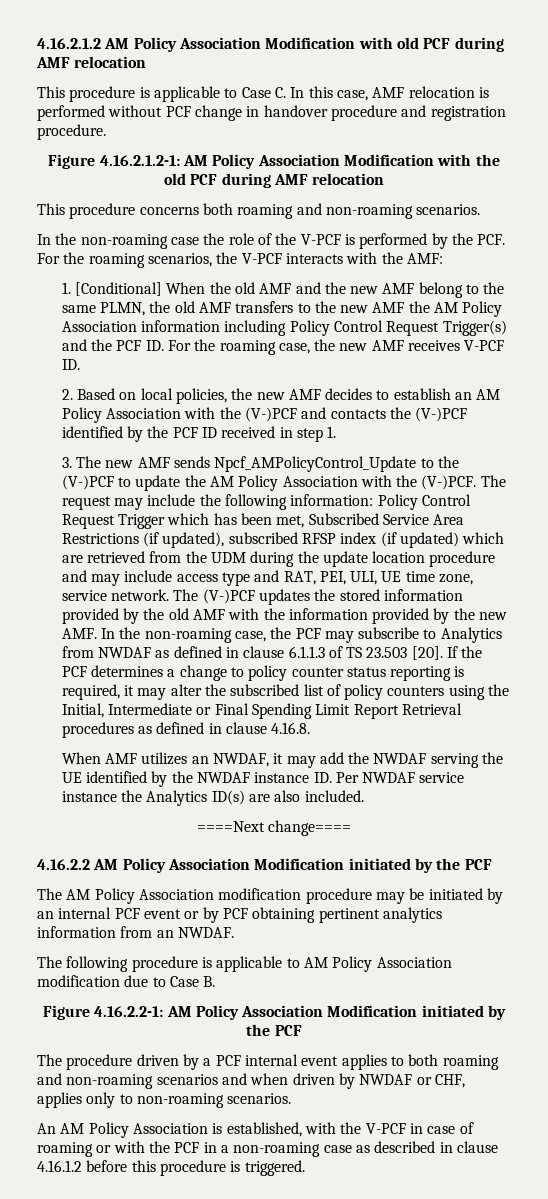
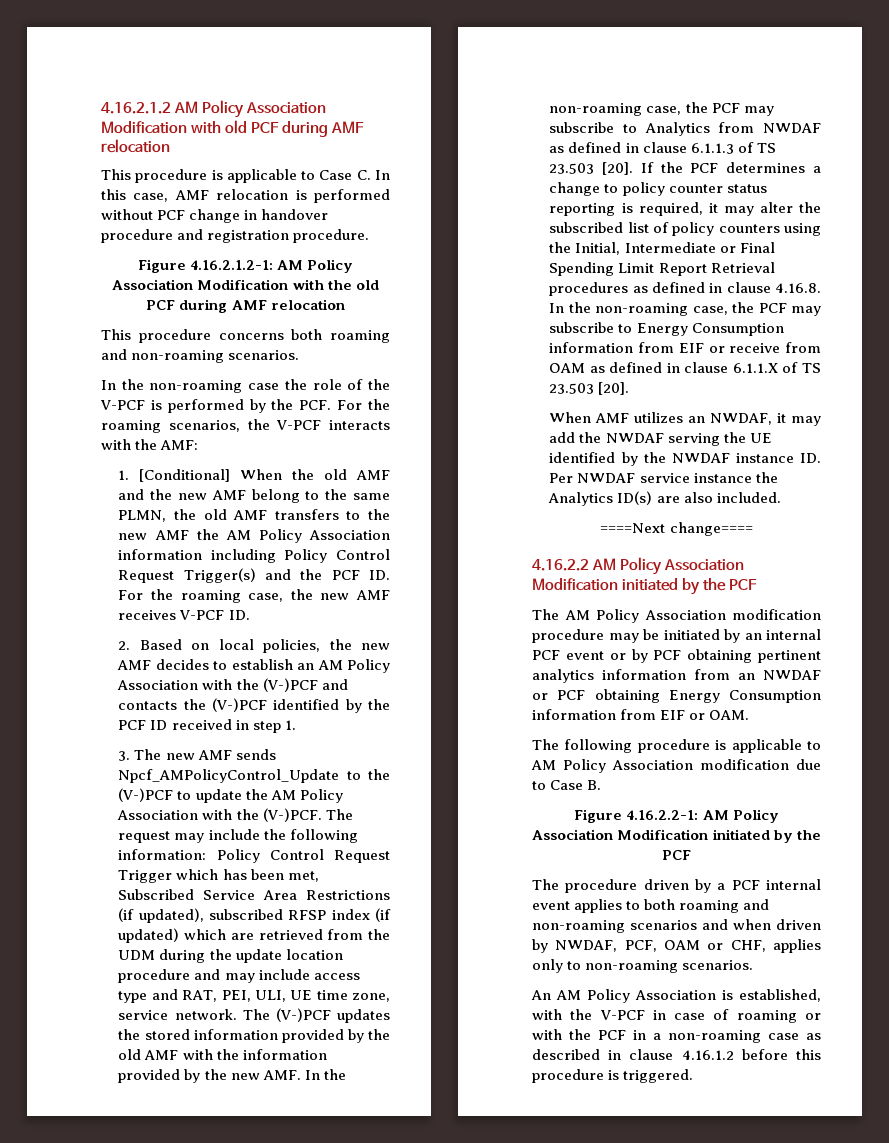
(311, 728) none -> [549,302,821,316] [549,322,784,336] [549,342,821,353] [549,362,821,373] [549,382,630,395] In the non-roaming case, the PCF may subscribe to Energy Consumption information from EIF or receive from OAM as defined in clause 6.1.1.X of TS 23.503 [20].
[177,927,234,938] NWDAF. -> [763,670,821,680] [532,689,821,703] [532,709,750,720] NWDAF or PCF obtaining Energy Consumption information from EIF or OAM.
[359,1074,413,1085] NWDAF -> [555,940,700,952] NWDAF, PCF, OAM

